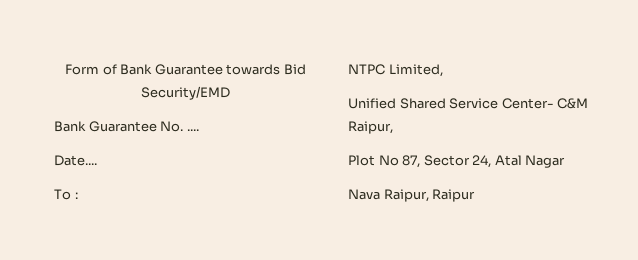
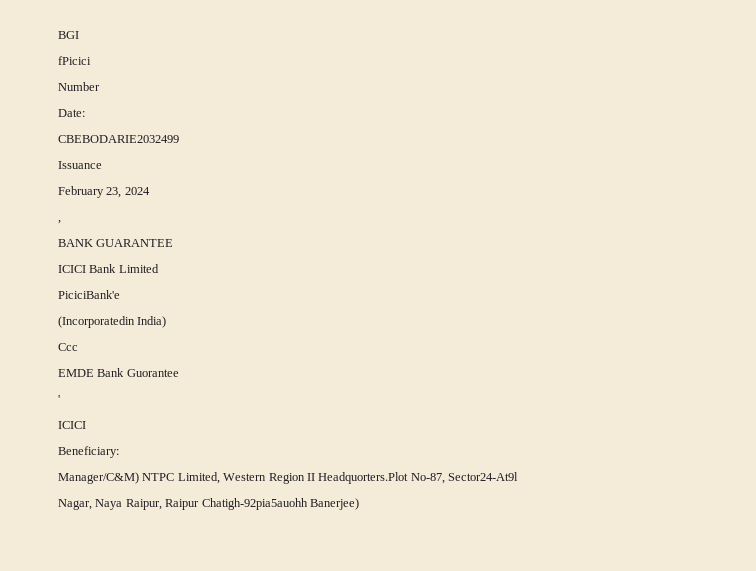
[65,64,306,75] [141,86,230,100] [54,121,199,132] [54,155,97,166] [54,189,78,200] [348,64,443,77] [348,98,589,109] [348,121,393,134] [348,155,566,168] [348,189,476,202] Form of Bank Guarantee towards Bid Security/EMD // Bank Guarantee No. .... // Date.... // To : // NTPC Limited, // Unified Shared Service Center- C&M Raipur, // Plot No 87, Sector 24, Atal Nagar // Nava Raipur, Raipur -> [58,31,79,39] [58,56,91,65] [58,82,100,91] [58,109,85,117] [58,135,179,143] [58,161,102,169] [58,186,150,198] [58,220,61,224] [58,239,174,247] [58,264,159,273] [58,290,120,299] [58,316,167,328] [58,343,78,351] [58,368,179,377] [58,395,60,403] [58,421,86,429] [58,446,119,458] [58,472,518,484] [58,498,359,510] BGI // fPicici // Number // Date: // CBEBODARIE2032499 // Issuance // February 23, 2024 // , // BANK GUARANTEE // ICICI Bank Limited // PiciciBank'e // (Incorporatedin India) // Ccc // EMDE Bank Guorantee // ' // ICICI // Beneficiary: // Manager/C&M) NTPC Limited, Western Region II Headquorters.Plot No-87, Sector24-At9l // Nagar, Naya Raipur, Raipur Chatigh-92pia5auohh Banerjee)

